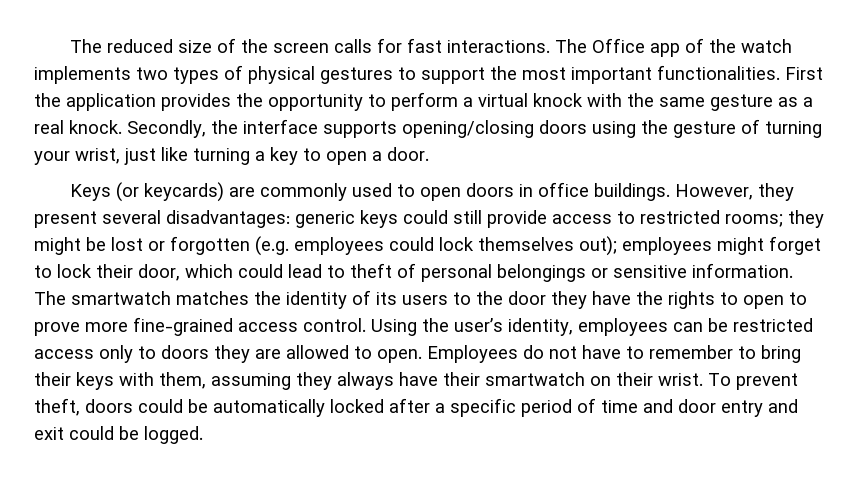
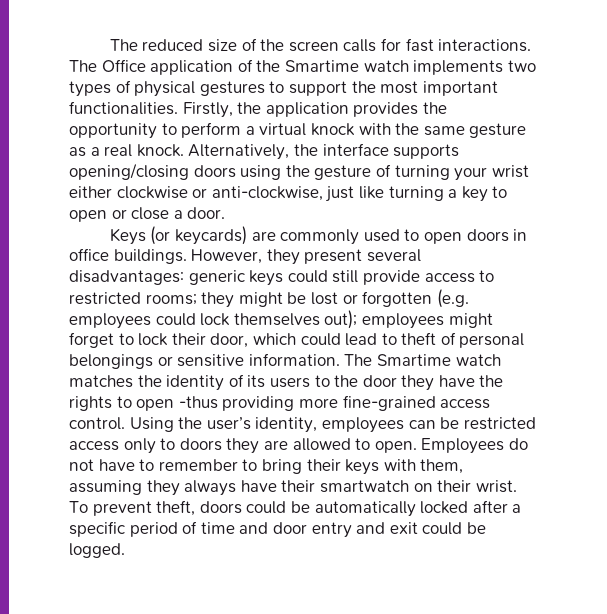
[650,38,737,57] app of the -> [150,59,359,75] application of the Smartime
[785,67,823,80] First -> [182,102,233,118] Firstly,
[127,120,206,138] Secondly, -> [188,144,290,160] Alternatively,
[75,148,120,164] wrist, -> [491,165,529,178] [69,186,323,201] wrist either clockwise or anti-clockwise,
(367, 158) none -> [111,207,170,220] or close
[71,291,171,305] smartwatch -> [376,354,501,366] Smartime watch
[789,292,807,305] [34,322,80,336] to prove -> [178,396,295,411] -thus providing

